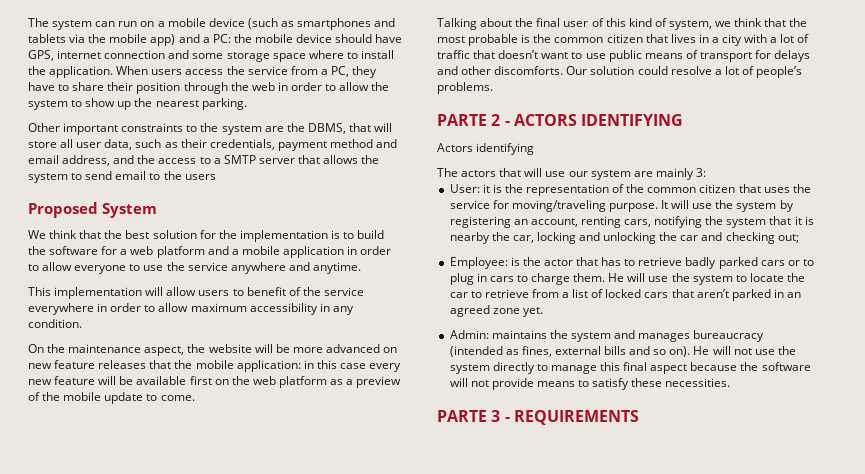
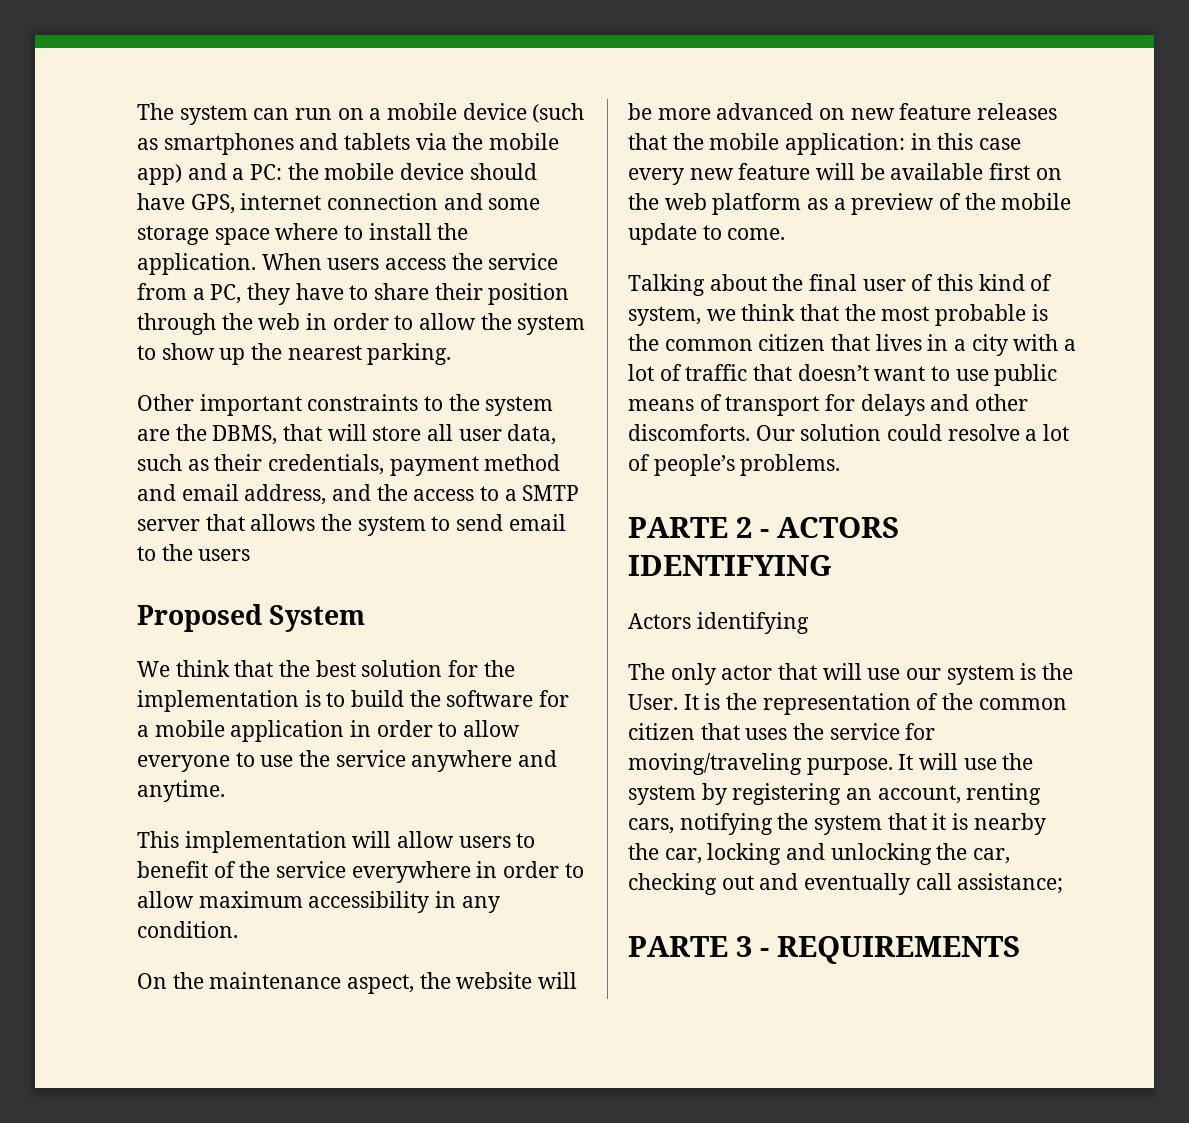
[130,246,239,258] web platform and a -> (149, 731) none
[461,170,497,177] actors -> [670,663,773,685] only actor
[633,168,706,180] [449,184,490,193] are mainly 3: // User: it -> [1020,663,1074,680] [628,694,699,710] is the User. It
[680,232,799,244] [449,257,814,269] [449,273,806,285] [449,289,802,301] [449,305,543,317] [449,330,765,342] [449,346,796,357] [449,362,811,374] [449,378,731,390] car and checking out; // Employee: is the actor that has to retrieve badly parked cars or to plug in cars to charge them. He will use the system to locate the car to retrieve from a list of locked cars that aren’t parked in an agreed zone yet. // Admin: maintains the system and manages bureaucracy (intended as fines, external bills and so on). He will not use the system directly to manage this final aspect because the software will not provide means to satisfy these necessities. -> [973,848,1011,864] [628,873,1064,895] car, checking out and eventually call assistance;

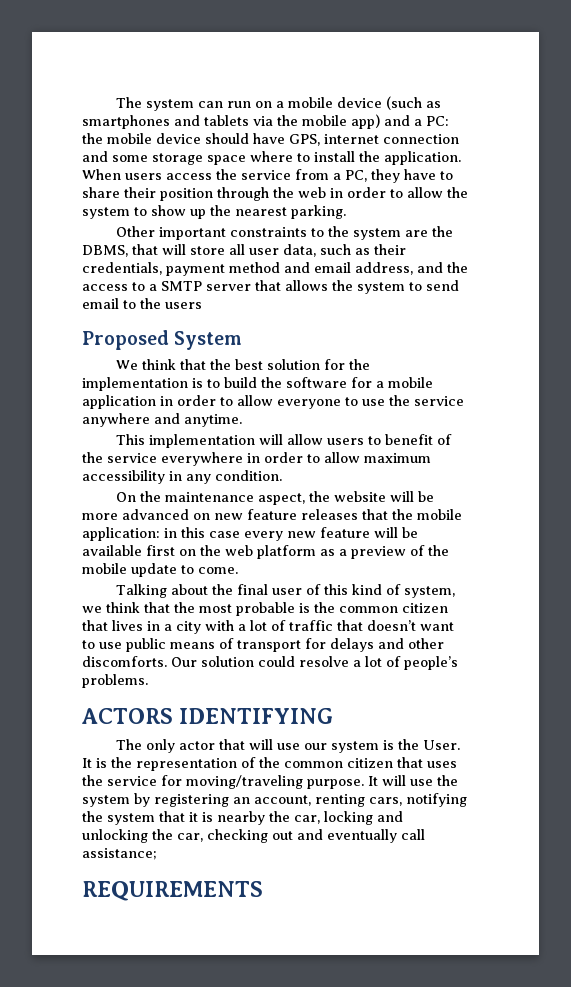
[628,517,769,538] PARTE 2 - -> (148, 681) none
[628,612,809,634] // Actors identifying -> (334, 716) none
[628,936,769,957] PARTE 3 - -> (157, 854) none

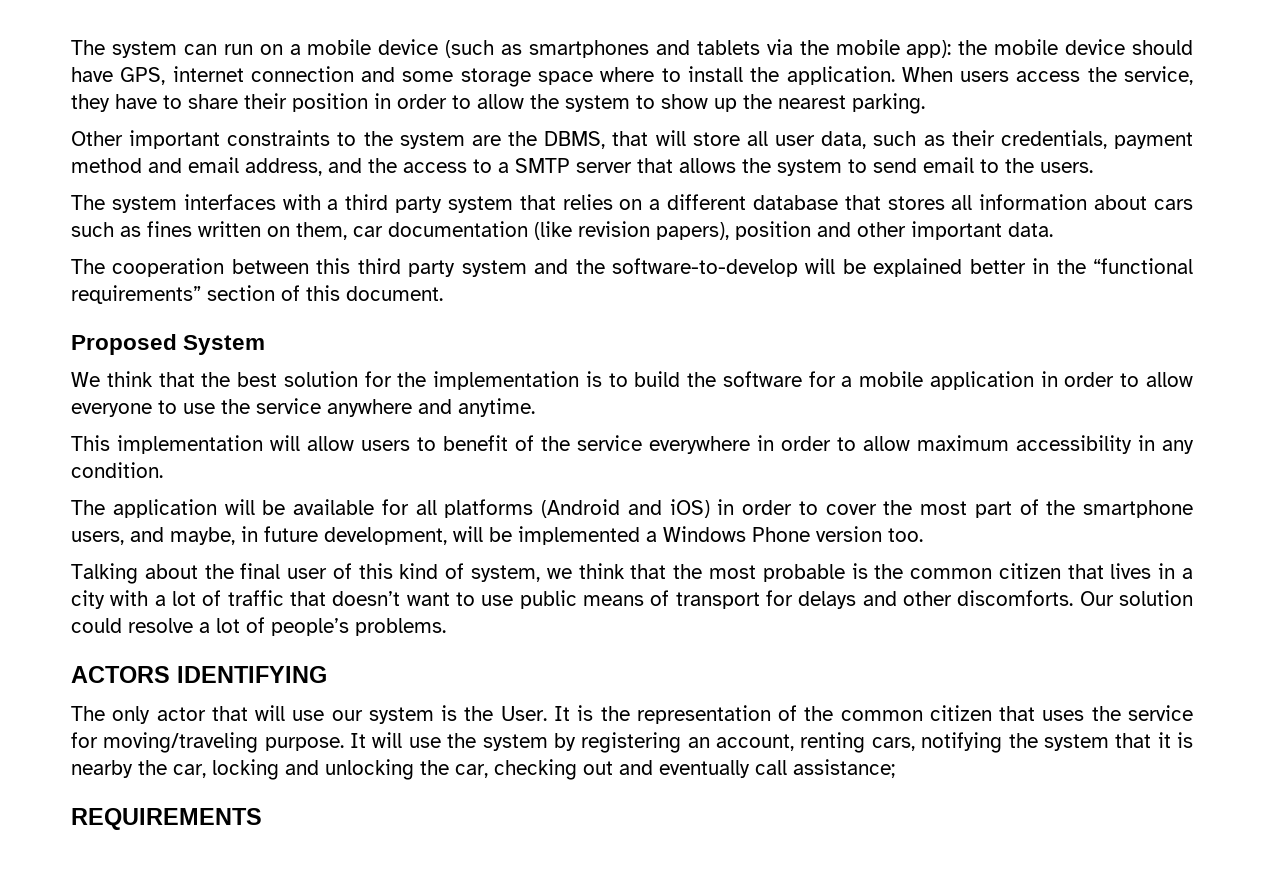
[351,114,449,129] app) and a PC: -> [906,40,952,58] app):
[241,169,367,182] service from a PC, -> [1123,66,1193,85] service,
[217,187,326,201] through the web -> (368, 102) none
[165,302,202,309] users -> [1040,162,1093,173] [71,194,1194,213] [71,221,1053,240] [71,258,1193,277] [71,285,443,304] users. // The system interfaces with a third party system that relies on a different database that stores all information about cars such as fines written on them, car documentation (like revision papers), position and other important data. // The cooperation between this third party system and the software-to-develop will be explained better in the “functional requirements” section of this document.
[115,491,434,505] [82,509,462,520] [82,527,418,541] [82,545,449,559] [82,563,238,577] On the maintenance aspect, the website will be more advanced on new feature releases that the mobile application: in this case every new feature will be available first on the web platform as a preview of the mobile update to come. -> [71,499,1193,518] [71,526,923,545] The application will be available for all platforms (Android and iOS) in order to cover the most part of the smartphone users, and maybe, in future development, will be implemented a Windows Phone version too.

